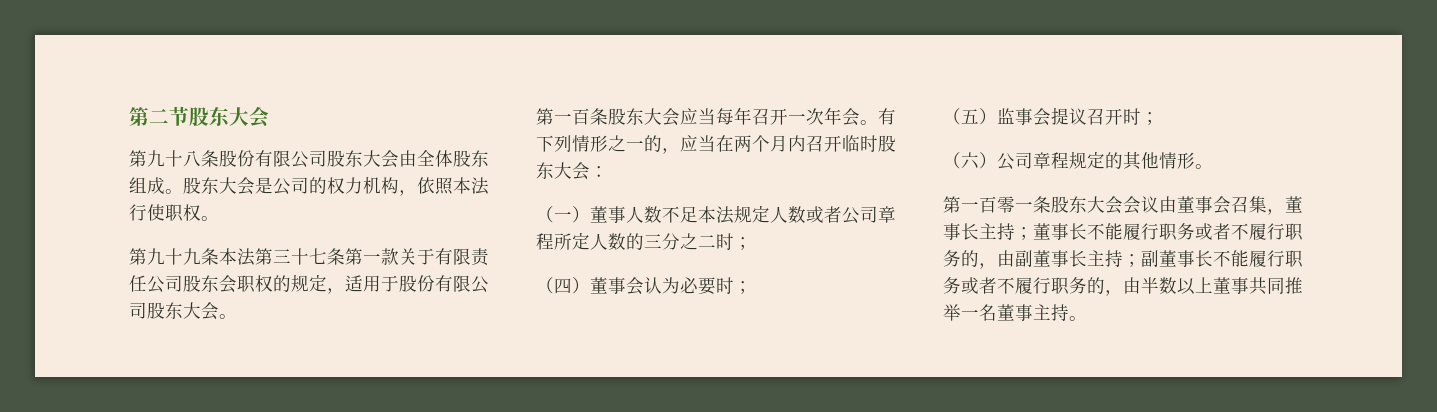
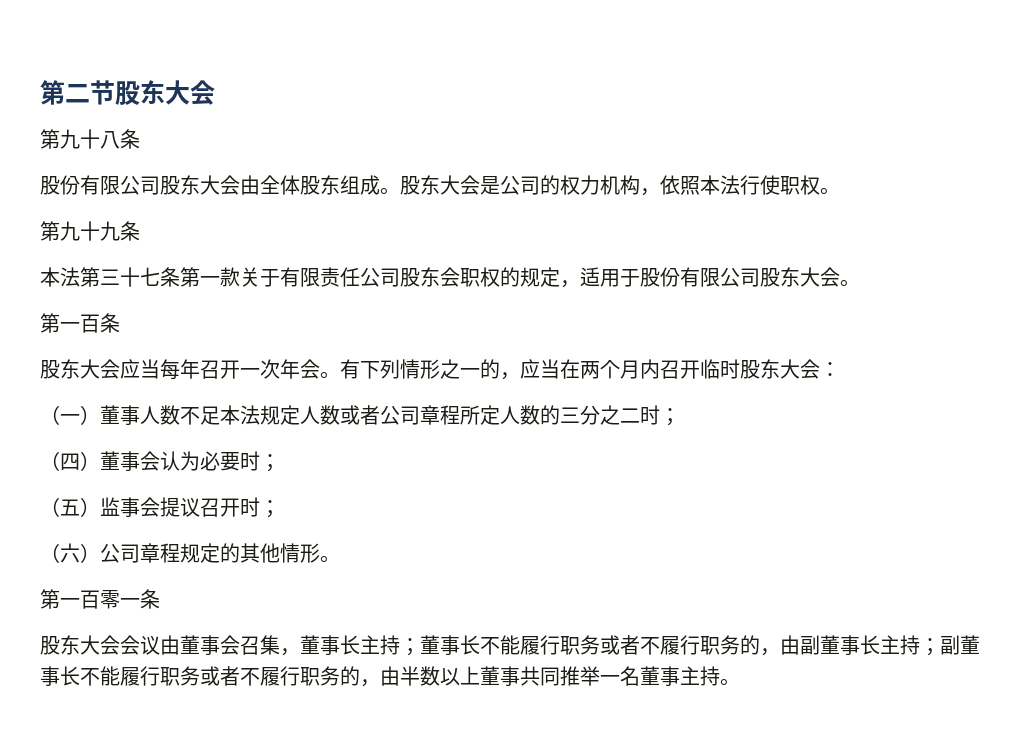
(219, 158) none -> (140, 139) //
(219, 256) none -> (140, 231) //
(608, 116) none -> (120, 323) //
(1051, 204) none -> (160, 599) //

